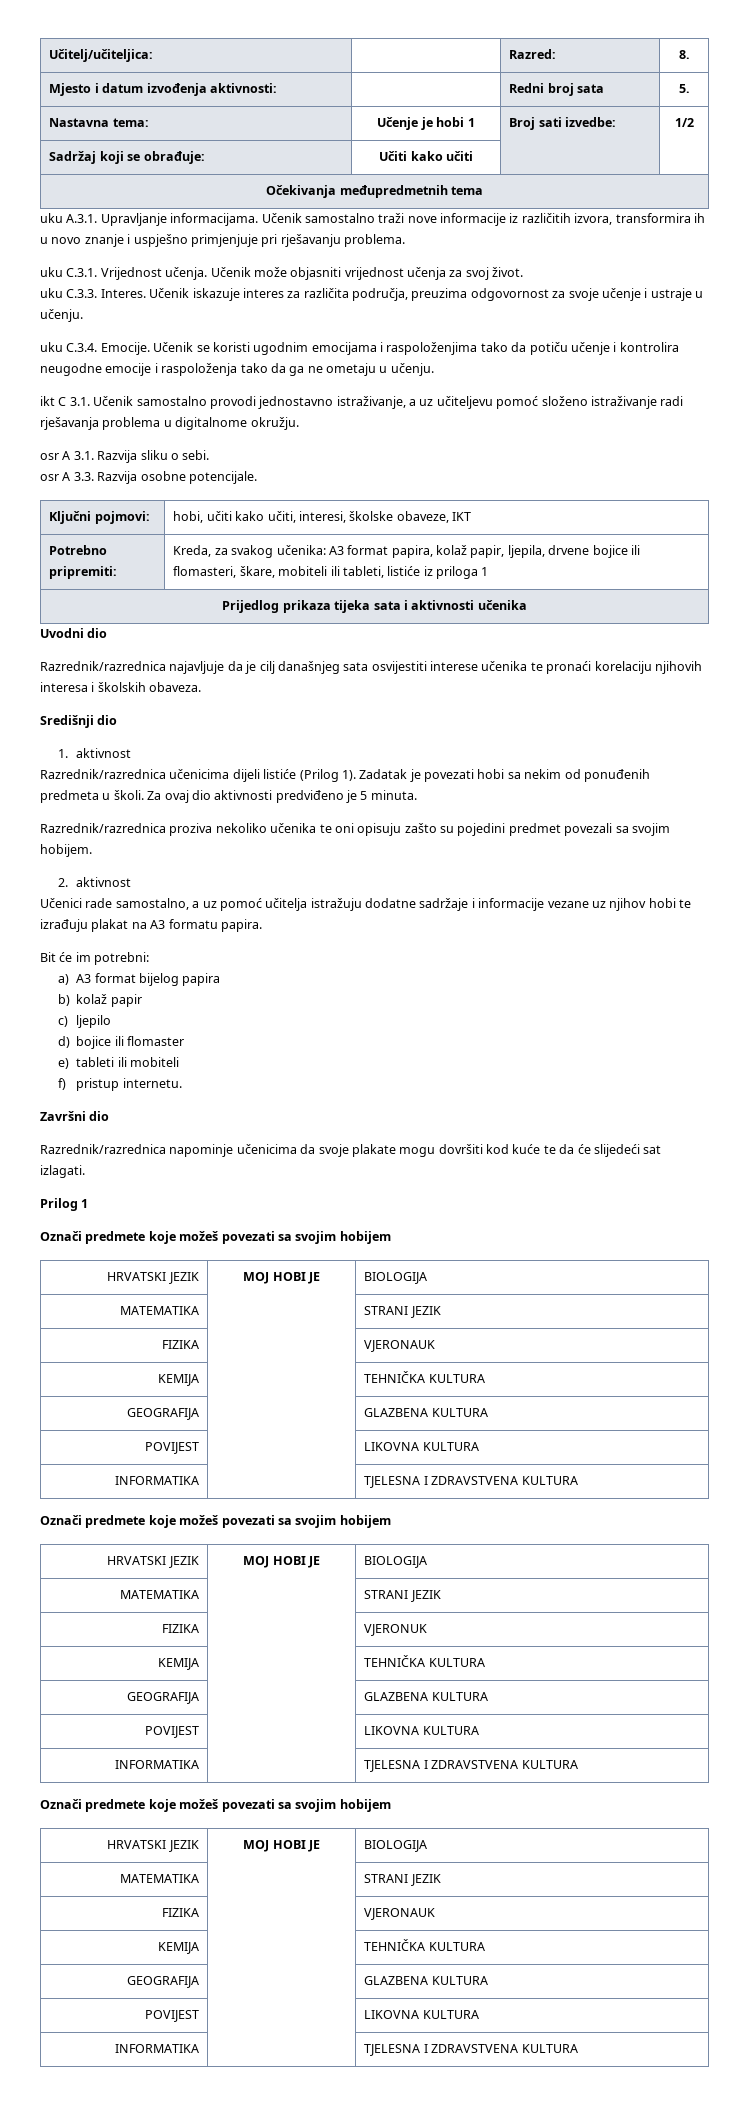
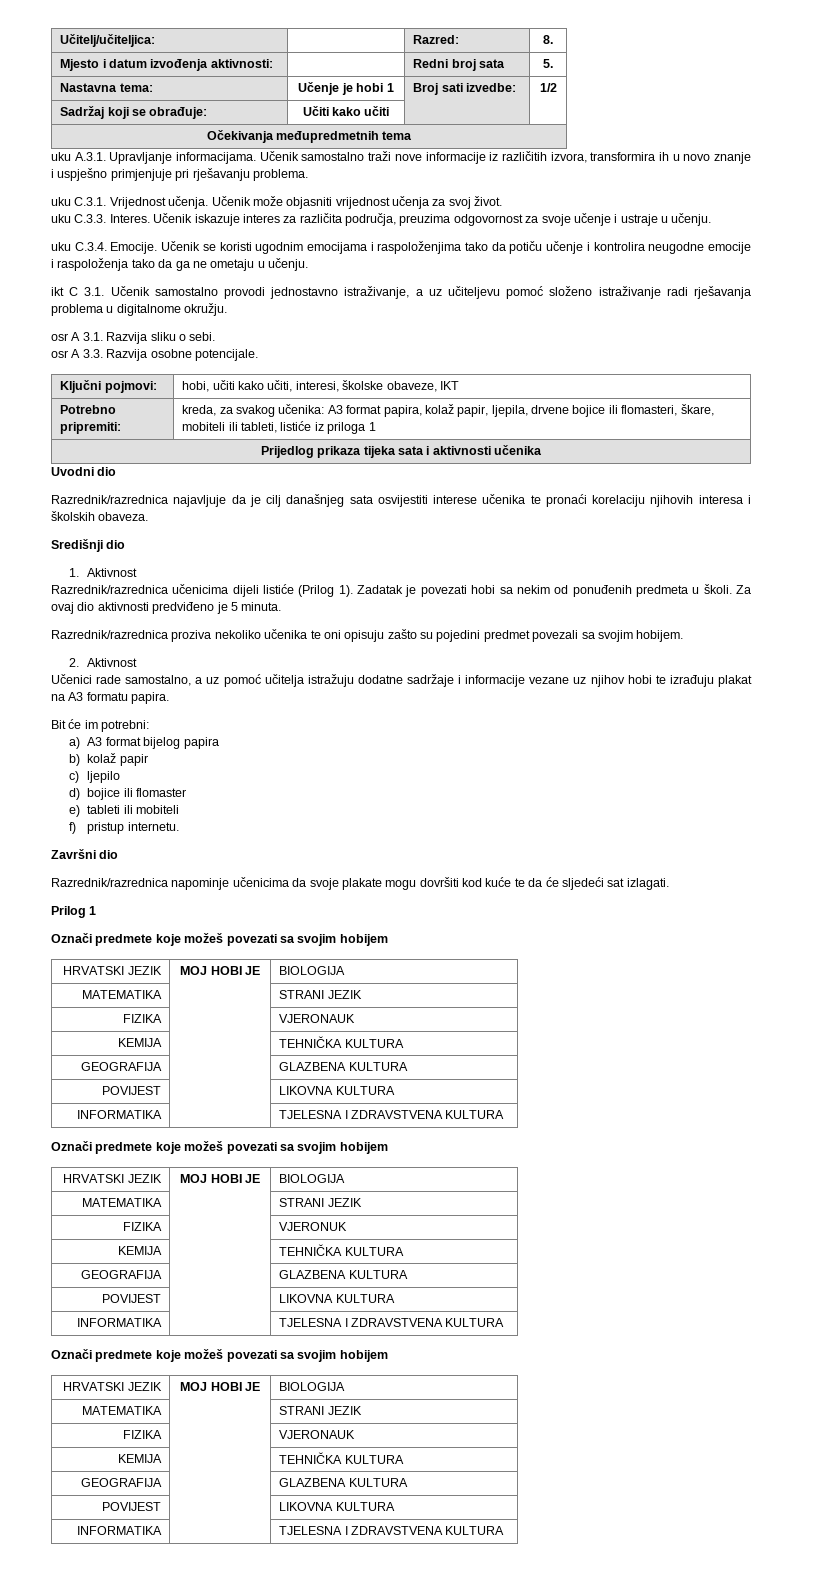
[173,545,212,557] Kreda, -> [182,405,217,416] kreda,
[76,748,132,758] aktivnost -> [87,568,138,577] Aktivnost
[76,877,132,887] aktivnost -> [87,658,138,667] Aktivnost
[593,1144,640,1157] slijedeći -> [561,877,604,890] sljedeći

